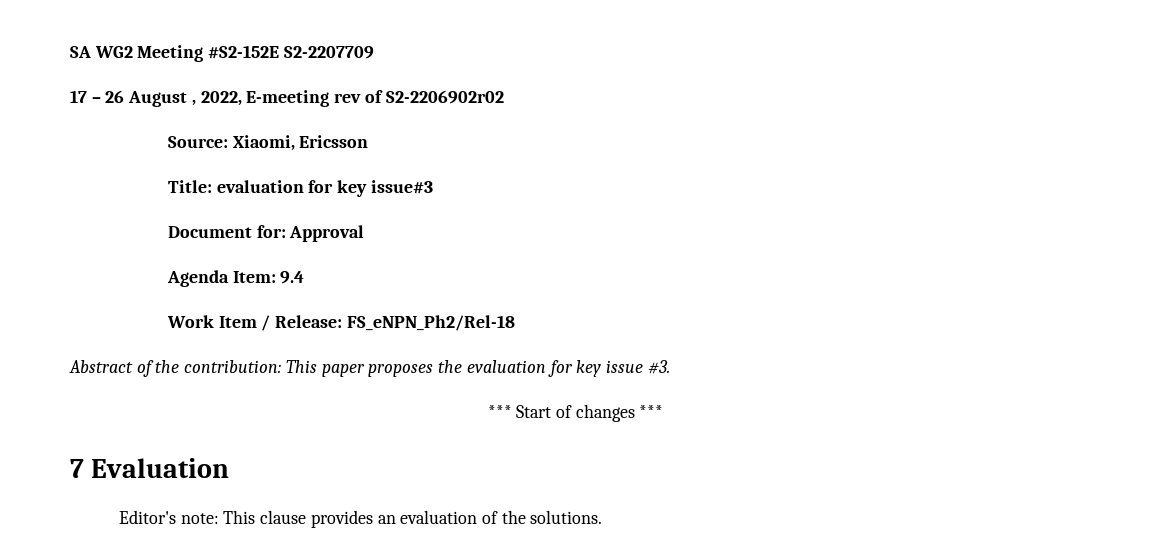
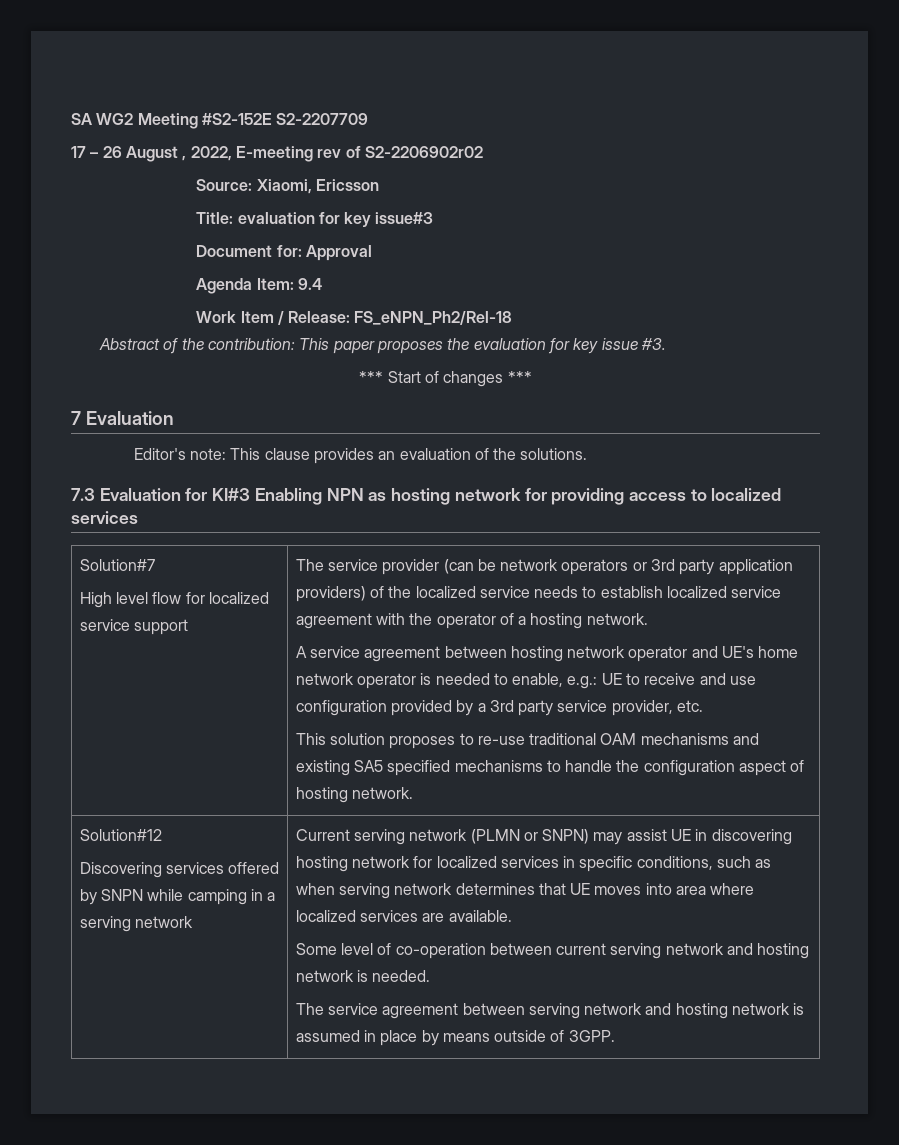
(603, 517) none -> [71,488,782,505] [71,511,138,524] [79,559,155,571] [79,592,269,608] [79,619,188,635] [295,559,793,575] [295,586,782,602] [295,613,648,629] [295,646,799,662] [295,673,757,689] [295,700,704,716] [295,733,760,749] [295,760,805,776] [295,787,413,803] [79,829,162,841] [79,862,280,878] [79,889,276,905] [79,916,193,932] [295,829,792,845] [295,856,772,872] [295,883,755,899] [295,910,512,922] [295,943,810,959] [295,970,431,982] [295,1003,805,1019] [295,1030,615,1046] // 7.3 Evaluation for KI#3 Enabling NPN as hosting network for providing access to localized services // Solution#7 // High level flow for localized service support | The service provider (can be network operators or 3rd party application providers) of the localized service needs to establish localized service agreement with the operator of a hosting network. // A service agreement between hosting network operator and UE's home network operator is needed to enable, e.g.: UE to receive and use configuration provided by a 3rd party service provider, etc. // This solution proposes to re-use traditional OAM mechanisms and existing SA5 specified mechanisms to handle the configuration aspect of hosting network. // Solution#12 // Discovering services offered by SNPN while camping in a serving network | Current serving network (PLMN or SNPN) may assist UE in discovering hosting network for localized services in specific conditions, such as when serving network determines that UE moves into area where localized services are available. // Some level of co-operation between current serving network and hosting network is needed. // The service agreement between serving network and hosting network is assumed in place by means outside of 3GPP.

